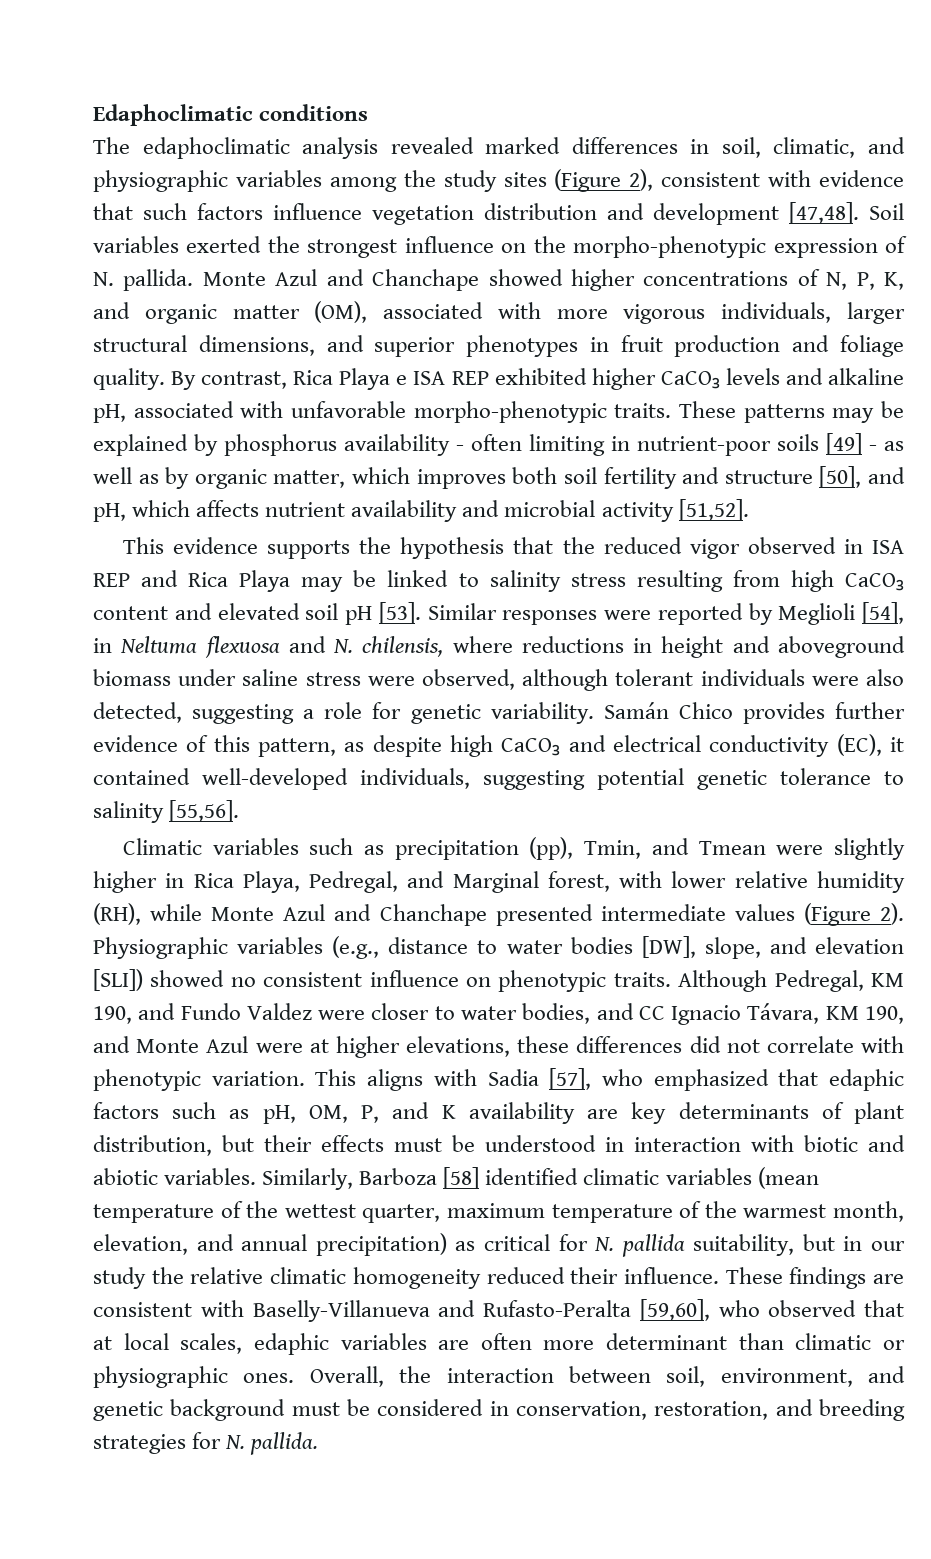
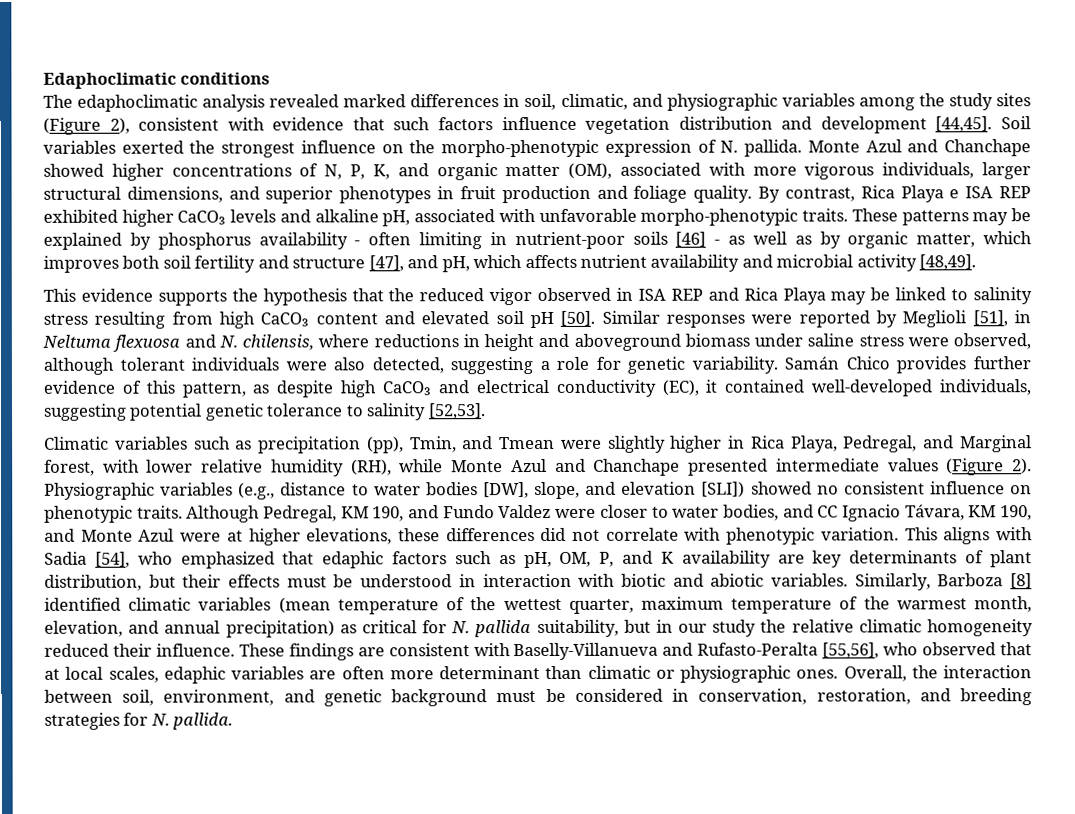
[789,202,859,224] [47,48]. -> [935,116,993,133] [44,45].
[826,433,862,455] [49] -> [675,231,707,247] [46]
[819,466,862,488] [50], -> [368,255,404,272] [47],
[678,499,749,521] [51,52]. -> [919,254,977,271] [48,49].
[378,602,421,624] [53]. -> [560,310,596,326] [50].
[862,602,904,624] [54], -> [972,310,1008,327] [51],
[169,800,240,822] [55,56]. -> [427,403,486,420] [52,53].
[549,1068,592,1090] [57], -> [94,551,130,568] [54],
[443,1167,480,1189] [58] -> [1010,573,1032,589] [8]
[639,1299,710,1321] [59,60], -> [822,642,880,659] [55,56],

